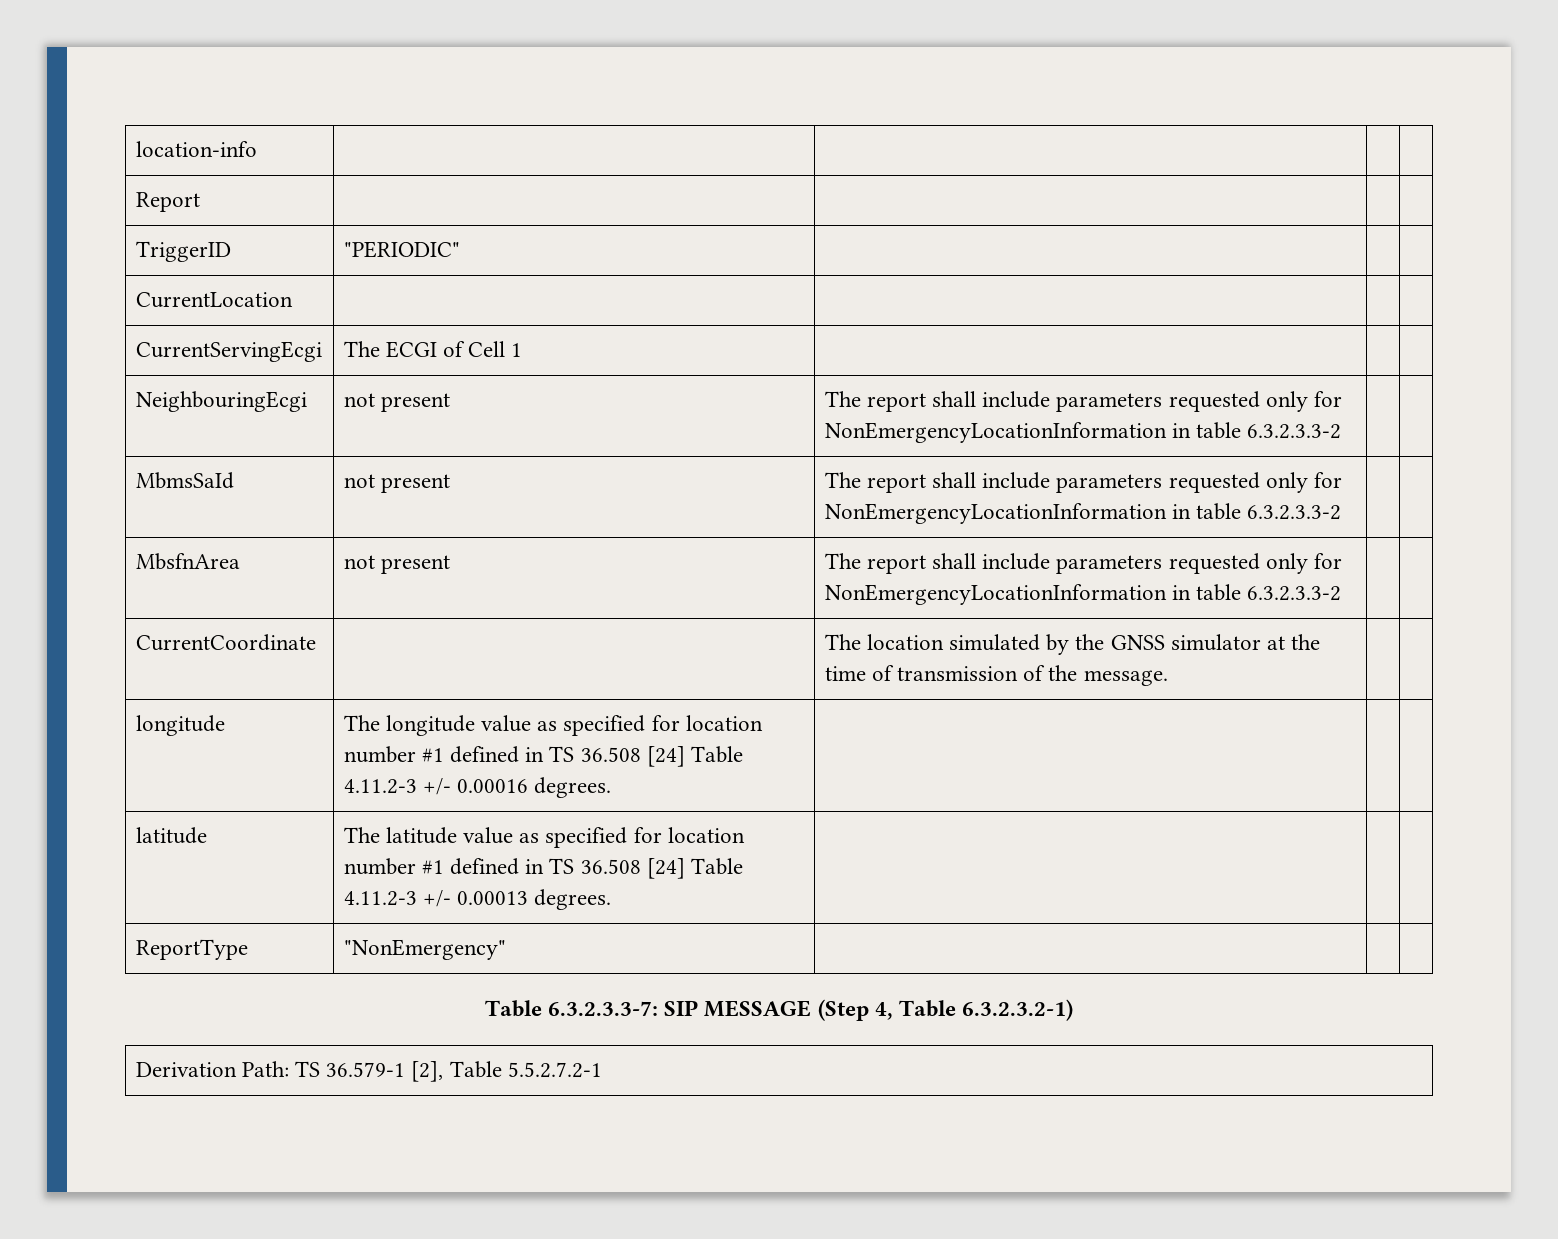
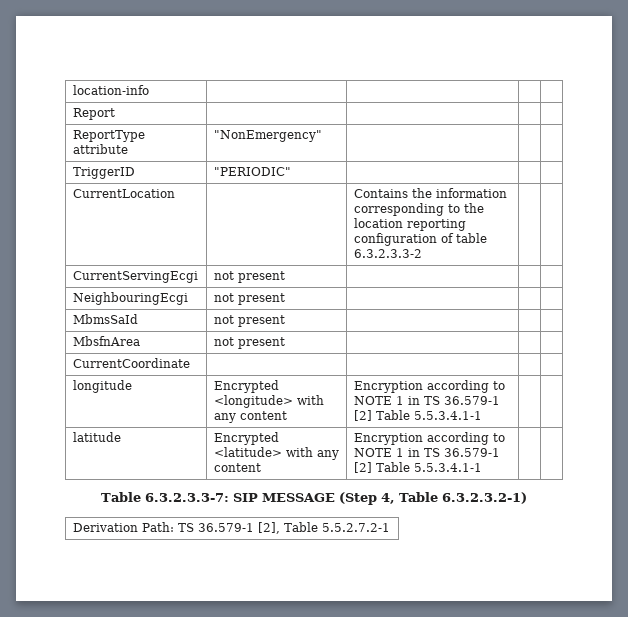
(200, 202) none -> [72,130,145,142] [72,144,128,154] [213,130,322,142] // ReportType attribute | "NonEmergency" | | |
[135,341,322,362] [343,341,523,358] [135,391,307,412] [343,393,450,412] [824,391,1343,412] [824,422,1342,443] [135,472,234,489] [343,474,450,493] [824,472,1343,493] [824,503,1342,524] [135,553,240,570] [343,555,450,574] [824,553,1343,574] [824,584,1342,605] [135,634,316,651] [824,634,1321,655] [824,665,1168,686] [135,715,225,736] [343,715,763,736] [343,746,744,767] [343,777,612,798] [135,827,207,844] [343,827,745,848] [343,858,744,879] [343,889,612,910] [135,939,248,960] [343,939,506,960] | | // CurrentServingEcgi | The ECGI of Cell 1 | | | // NeighbouringEcgi | not present | The report shall include parameters requested only for NonEmergencyLocationInformation in table 6.3.2.3.3-2 | | // MbmsSaId | not present | The report shall include parameters requested only for NonEmergencyLocationInformation in table 6.3.2.3.3-2 | | // MbsfnArea | not present | The report shall include parameters requested only for NonEmergencyLocationInformation in table 6.3.2.3.3-2 | | // CurrentCoordinate | | The location simulated by the GNSS simulator at the time of transmission of the message. | | // longitude | The longitude value as specified for location number #1 defined in TS 36.508 [24] Table 4.11.2-3 +/- 0.00016 degrees. | | | // latitude | The latitude value as specified for location number #1 defined in TS 36.508 [24] Table 4.11.2-3 +/- 0.00013 degrees. | | | // ReportType | "NonEmergency" | -> [353,188,507,198] [353,203,484,216] [353,218,466,231] [353,233,487,246] [353,249,422,258] [72,271,198,283] [213,271,285,283] [72,292,188,305] [213,293,285,305] [72,314,138,324] [213,315,285,327] [72,336,140,346] [213,337,285,349] [72,358,190,368] [72,380,132,393] [213,380,279,393] [213,395,324,408] [213,411,287,423] [353,380,505,393] [353,396,500,405] [353,410,482,421] [72,432,121,442] [213,432,279,445] [213,447,339,460] [213,463,261,472] [353,432,505,445] [353,448,500,457] [353,462,482,473] Contains the information corresponding to the location reporting configuration of table 6.3.2.3.3-2 | | // CurrentServingEcgi | not present | | | // NeighbouringEcgi | not present | | | // MbmsSaId | not present | | | // MbsfnArea | not present | | | // CurrentCoordinate | | | | // longitude | Encrypted <longitude> with any content | Encryption according to NOTE 1 in TS 36.579-1 [2] Table 5.5.3.4.1-1 | | // latitude | Encrypted <latitude> with any content | Encryption according to NOTE 1 in TS 36.579-1 [2] Table 5.5.3.4.1-1

